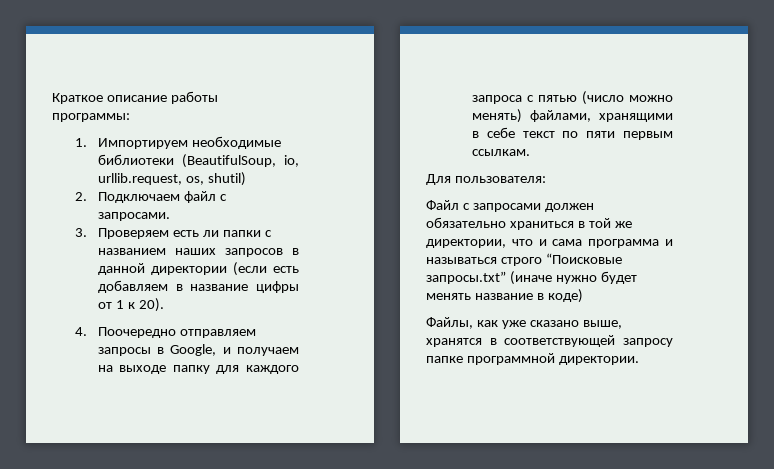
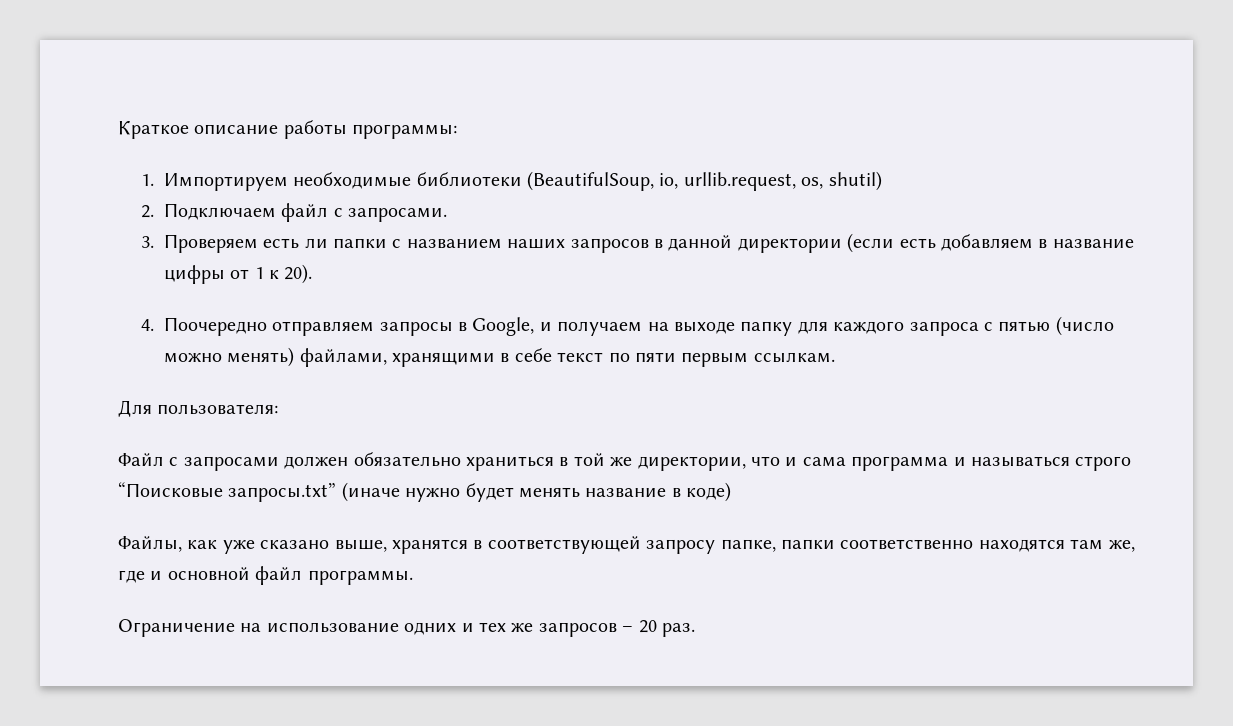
[426,353,639,365] папке программной директории. -> [720,539,1135,552] [118,566,413,585] [118,619,695,637] папке, папки соответственно находятся там же, где и основной файл программы. // Ограничение на использование одних и тех же запросов – 20 раз.

